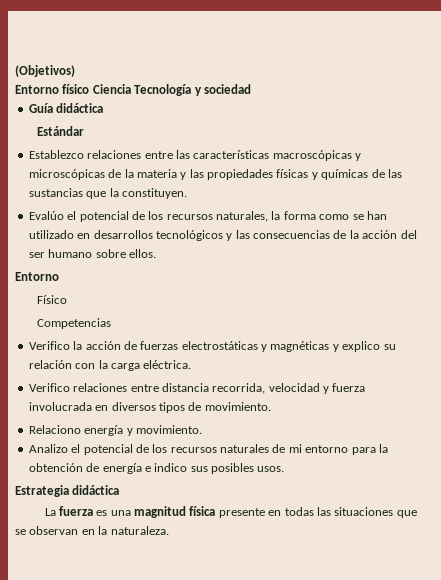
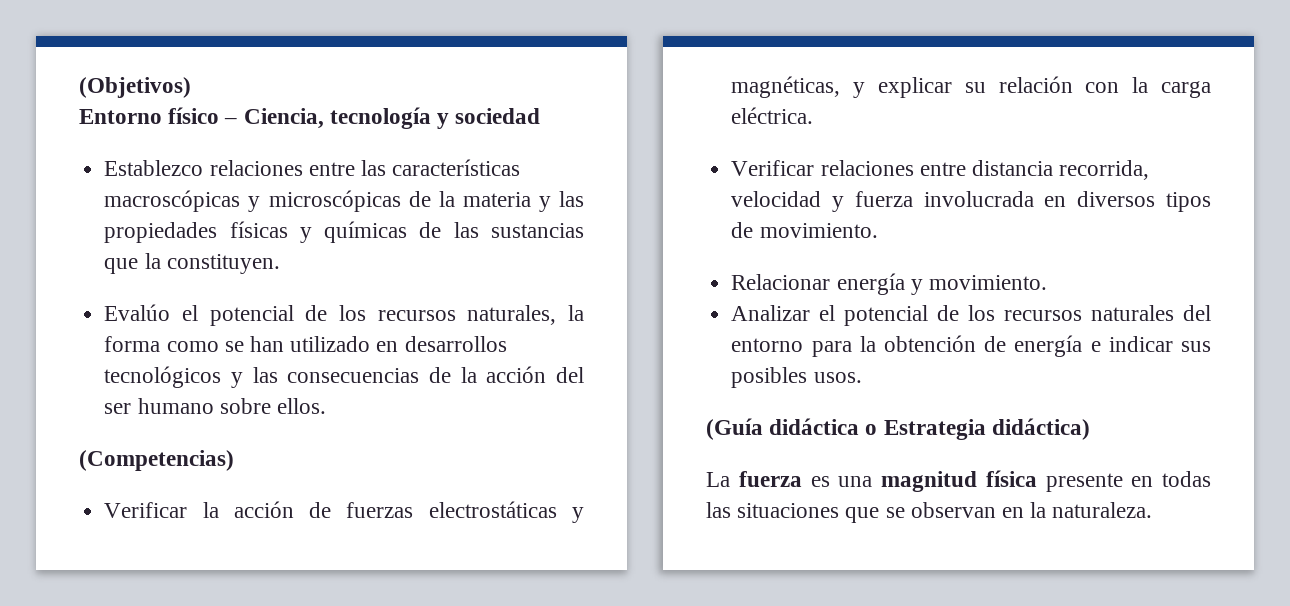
[92,84,192,96] Ciencia Tecnología -> [224,107,431,129] – Ciencia, tecnología
[28,103,104,113] [36,126,84,136] // Guía didáctica // Estándar -> (541, 116) none
[15,272,59,281] [36,295,67,304] [36,318,111,329] [28,341,70,350] Entorno // Físico // Competencias // Verifico -> [79,450,234,471] [104,502,188,518] (Competencias) // Verificar
[270,341,381,352] magnéticas y explico -> [731,76,952,98] magnéticas, y explicar
[28,383,70,392] Verifico -> [731,160,815,176] Verificar
[28,425,81,434] Relaciono -> [731,274,831,290] Relacionar
[28,444,68,453] Analizo -> [731,305,811,321] Analizar
[272,444,302,453] de mi -> [1183,305,1211,321] del
[154,463,188,472] indico -> [1108,336,1173,352] indicar
[15,485,120,497] Estrategia didáctica -> [706,418,1090,440] (Guía didáctica o Estrategia didáctica)

